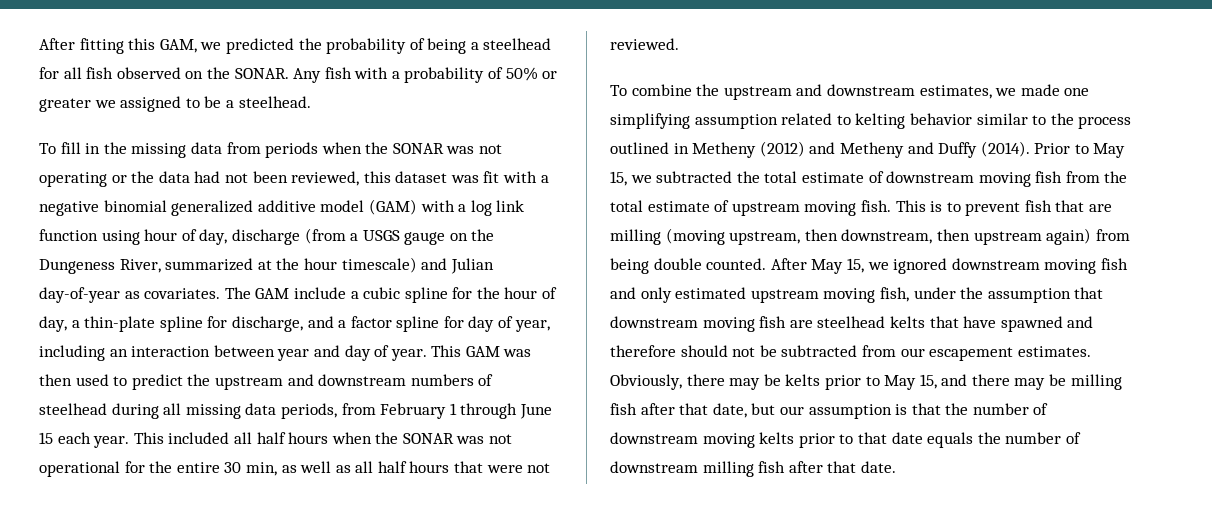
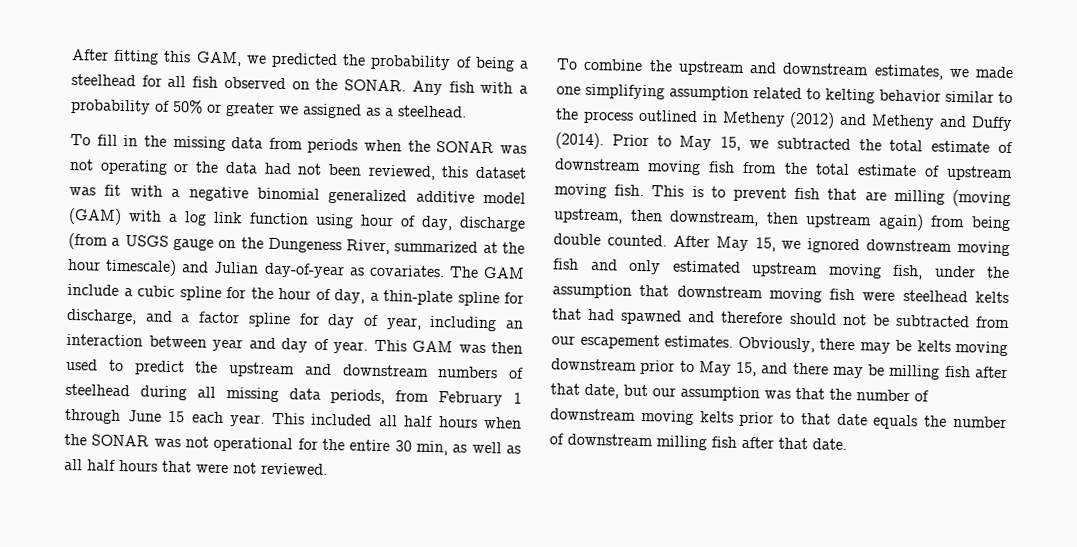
[185,96,222,108] to be -> [365,107,381,116] as
[789,320,813,328] are -> [862,291,896,301] were
[963,316,997,328] have -> [588,308,616,321] had
(821, 380) none -> [955,341,1008,357] [551,358,637,371] moving downstream
[895,404,908,415] is -> [764,390,791,399] was

